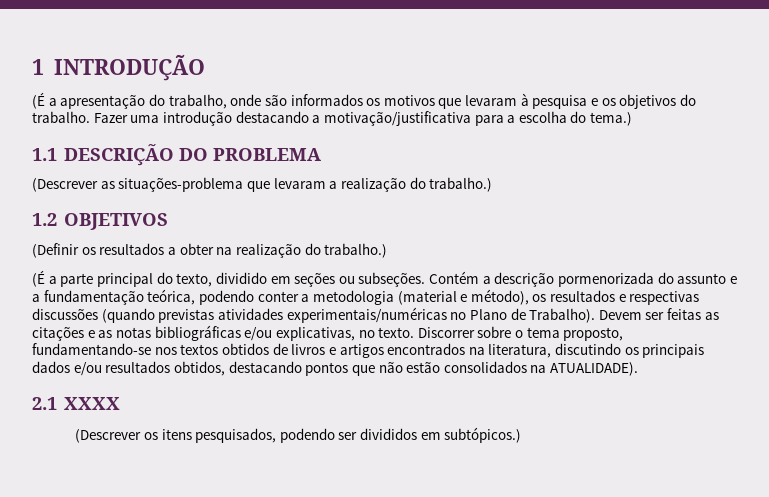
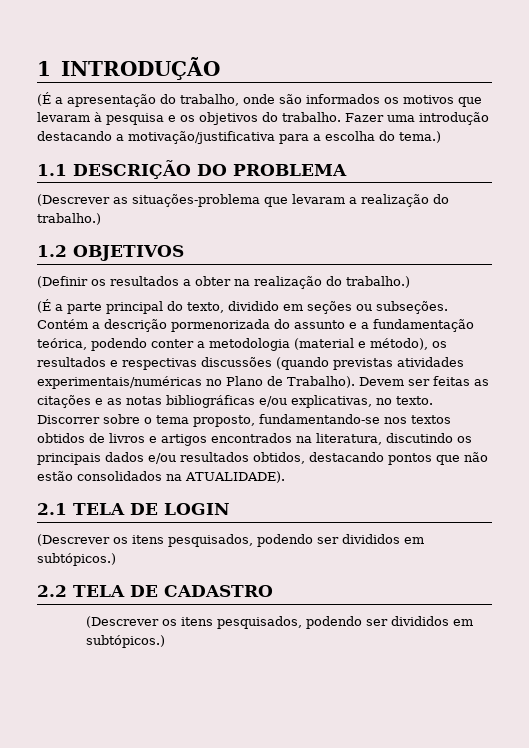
[63,397,120,410] [75,427,522,443] XXXX // (Descrever os itens pesquisados, podendo ser divididos em subtópicos.) -> [73,503,231,515] [37,534,424,547] [37,553,116,566] [37,585,274,597] [85,616,473,629] [85,635,165,648] TELA DE LOGIN // (Descrever os itens pesquisados, podendo ser divididos em subtópicos.) // 2.2 TELA DE CADASTRO // (Descrever os itens pesquisados, podendo ser divididos em subtópicos.)

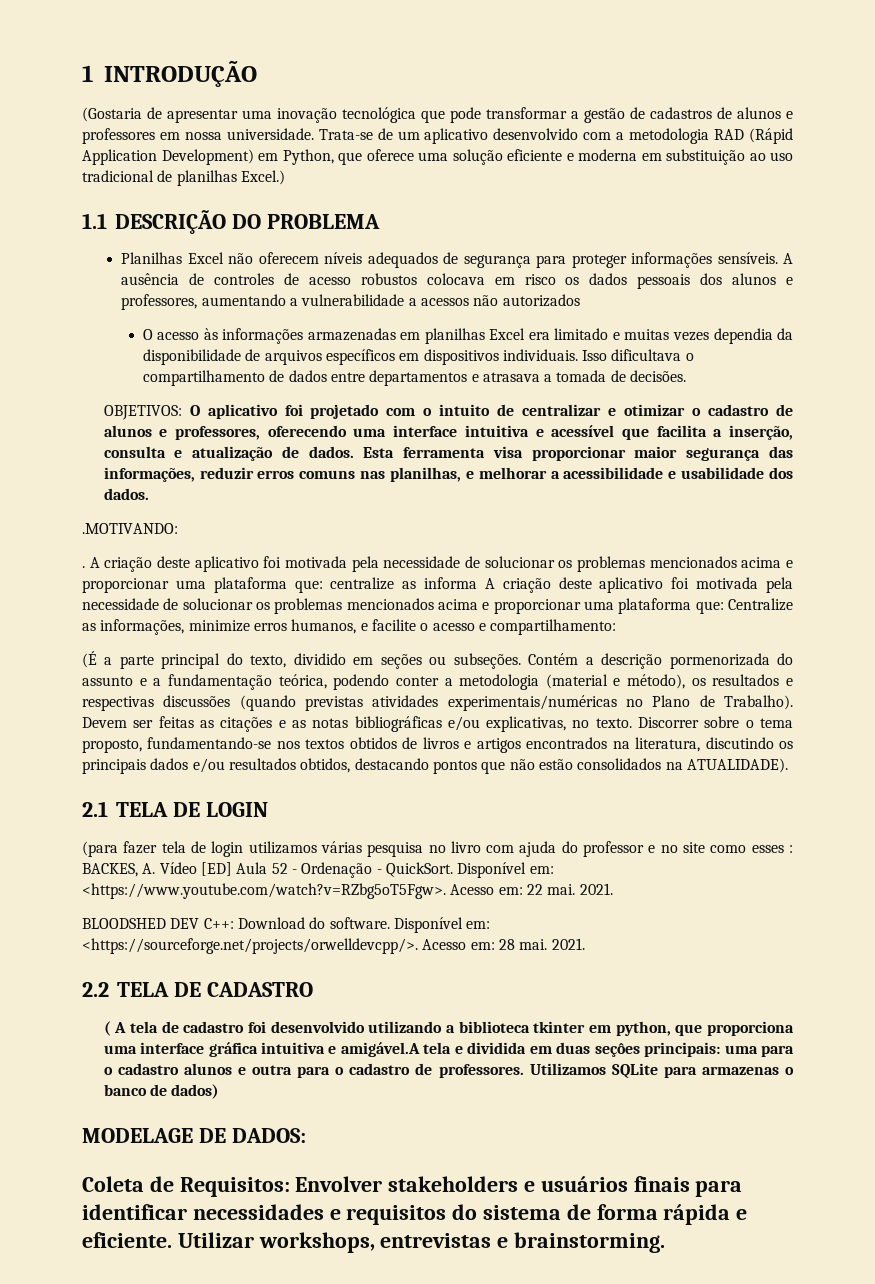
[37,92,482,107] [37,112,489,125] [37,131,441,144] [37,160,348,179] [37,194,449,207] [37,213,101,225] [37,245,185,261] [37,276,410,289] (É a apresentação do trabalho, onde são informados os motivos que levaram à pesquisa e os objetivos do trabalho. Fazer uma introdução destacando a motivação/justificativa para a escolha do tema.) // 1.1 DESCRIÇÃO DO PROBLEMA // (Descrever as situações-problema que levaram a realização do trabalho.) // 1.2 OBJETIVOS // (Definir os resultados a obter na realização do trabalho.) -> [82,107,793,123] [82,128,793,144] [82,149,793,165] [82,170,285,186] [82,210,380,234] [121,252,794,268] [121,273,793,289] [121,294,580,310] [142,328,794,344] [142,349,694,365] [142,370,687,386] [103,404,794,420] [103,425,793,440] [103,446,794,461] [103,467,794,482] [103,488,149,500] [82,523,178,534] [82,556,793,572] [82,577,793,593] [82,598,794,614] [82,619,617,635] (Gostaria de apresentar uma inovação tecnológica que pode transformar a gestão de cadastros de alunos e professores em nossa universidade. Trata-se de um aplicativo desenvolvido com a metodologia RAD (Rápid Application Development) em Python, que oferece uma solução eficiente e moderna em substituição ao uso tradicional de planilhas Excel.) // 1.1 DESCRIÇÃO DO PROBLEMA // Planilhas Excel não oferecem níveis adequados de segurança para proteger informações sensíveis. A ausência de controles de acesso robustos colocava em risco os dados pessoais dos alunos e professores, aumentando a vulnerabilidade a acessos não autorizados // O acesso às informações armazenadas em planilhas Excel era limitado e muitas vezes dependia da disponibilidade de arquivos específicos em dispositivos individuais. Isso dificultava o compartilhamento de dados entre departamentos e atrasava a tomada de decisões. // OBJETIVOS: O aplicativo foi projetado com o intuito de centralizar e otimizar o cadastro de alunos e professores, oferecendo uma interface intuitiva e acessível que facilita a inserção, consulta e atualização de dados. Esta ferramenta visa proporcionar maior segurança das informações, reduzir erros comuns nas planilhas, e melhorar a acessibilidade e usabilidade dos dados. // .MOTIVANDO: // . A criação deste aplicativo foi motivada pela necessidade de solucionar os problemas mencionados acima e proporcionar uma plataforma que: centralize as informa A criação deste aplicativo foi motivada pela necessidade de solucionar os problemas mencionados acima e proporcionar uma plataforma que: Centralize as informações, minimize erros humanos, e facilite o acesso e compartilhamento:
[37,534,424,547] [37,553,116,566] [37,585,274,597] [85,616,473,629] [85,635,165,648] (Descrever os itens pesquisados, podendo ser divididos em subtópicos.) // 2.2 TELA DE CADASTRO // (Descrever os itens pesquisados, podendo ser divididos em subtópicos.) -> [82,841,793,857] [82,862,554,878] [82,883,613,899] [82,917,491,933] [82,938,585,954] [82,982,313,997] [103,1021,794,1036] [103,1042,795,1057] [103,1063,794,1078] [103,1084,220,1099] [82,1128,306,1143] [82,1176,743,1197] [82,1204,748,1225] [82,1232,666,1253] (para fazer tela de login utilizamos várias pesquisa no livro com ajuda do professor e no site como esses : BACKES, A. Vídeo [ED] Aula 52 - Ordenação - QuickSort. Disponível em: <https://www.youtube.com/watch?v=RZbg5oT5Fgw>. Acesso em: 22 mai. 2021. // BLOODSHED DEV C++: Download do software. Disponível em: <https://sourceforge.net/projects/orwelldevcpp/>. Acesso em: 28 mai. 2021. // 2.2 TELA DE CADASTRO // ( A tela de cadastro foi desenvolvido utilizando a biblioteca tkinter em python, que proporciona uma interface gráfica intuitiva e amigável.A tela e dividida em duas seçôes principais: uma para o cadastro alunos e outra para o cadastro de professores. Utilizamos SQLite para armazenas o banco de dados) // MODELAGE DE DADOS: // Coleta de Requisitos: Envolver stakeholders e usuários finais para identificar necessidades e requisitos do sistema de forma rápida e eficiente. Utilizar workshops, entrevistas e brainstorming.

